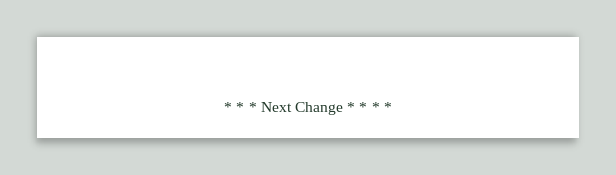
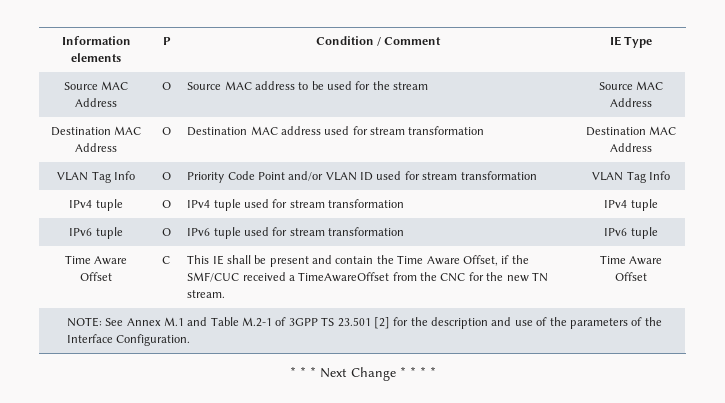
(224, 107) none -> [61,36,131,45] [71,53,121,62] [162,37,171,45] [315,36,442,46] [609,36,653,48] [63,81,129,90] [75,98,117,107] [161,82,171,90] [187,81,429,90] [598,81,664,90] [610,98,652,107] [50,126,142,136] [75,143,117,152] [161,127,171,135] [187,126,485,136] [585,126,677,136] [610,143,652,152] [57,171,135,183] [161,172,171,180] [187,171,537,183] [592,171,670,183] [69,199,123,211] [161,200,171,208] [187,199,405,211] [604,199,658,211] [69,227,123,239] [161,228,171,236] [187,227,405,239] [604,227,658,239] [64,255,128,265] [80,272,112,281] [162,256,170,264] [187,255,529,267] [187,272,548,282] [187,290,226,298] [599,255,663,265] [615,272,647,281] [66,317,662,329] [66,334,191,346] Information elements | P | Condition / Comment | IE Type // Source MAC Address | O | Source MAC address to be used for the stream | Source MAC Address // Destination MAC Address | O | Destination MAC address used for stream transformation | Destination MAC Address // VLAN Tag Info | O | Priority Code Point and/or VLAN ID used for stream transformation | VLAN Tag Info // IPv4 tuple | O | IPv4 tuple used for stream transformation | IPv4 tuple // IPv6 tuple | O | IPv6 tuple used for stream transformation | IPv6 tuple // Time Aware Offset | C | This IE shall be present and contain the Time Aware Offset, if the SMF/CUC received a TimeAwareOffset from the CNC for the new TN stream. | Time Aware Offset // NOTE: See Annex M.1 and Table M.2-1 of 3GPP TS 23.501 [2] for the description and use of the parameters of the Interface Configuration. //

